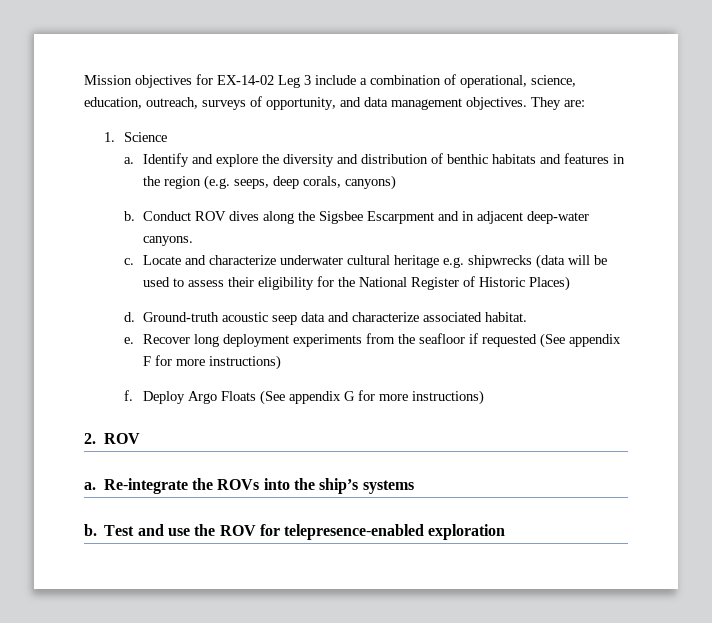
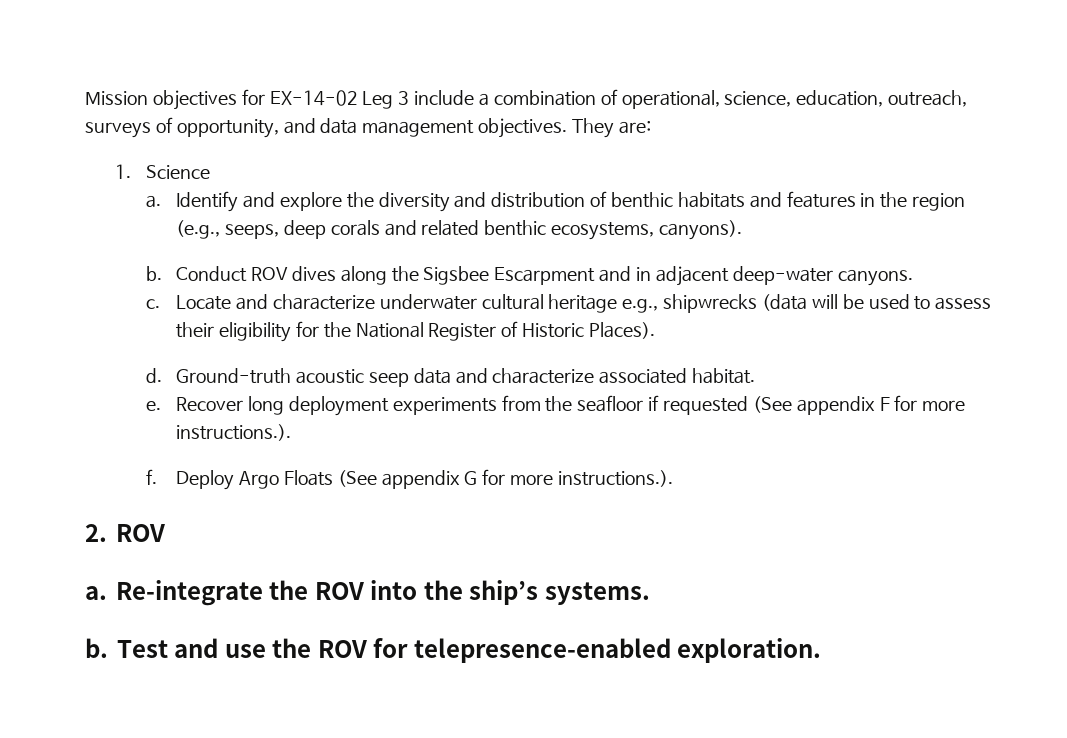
[204,175,231,190] (e.g. -> [176,220,221,239] (e.g.,
[303,175,397,190] corals, canyons) -> [330,220,742,240] corals and related benthic ecosystems, canyons).
[443,257,465,268] e.g. -> [622,299,659,313] e.g.,
[529,276,571,291] Places) -> [588,322,655,339] Places).
[209,355,282,370] instructions) -> [176,424,292,441] instructions.).
[412,390,485,405] instructions) -> [557,470,673,487] instructions.).
[217,479,260,490] ROVs -> [314,582,364,600] ROV
[362,480,414,494] systems -> [544,582,650,605] systems.
[428,524,506,540] exploration -> [677,638,822,663] exploration.

